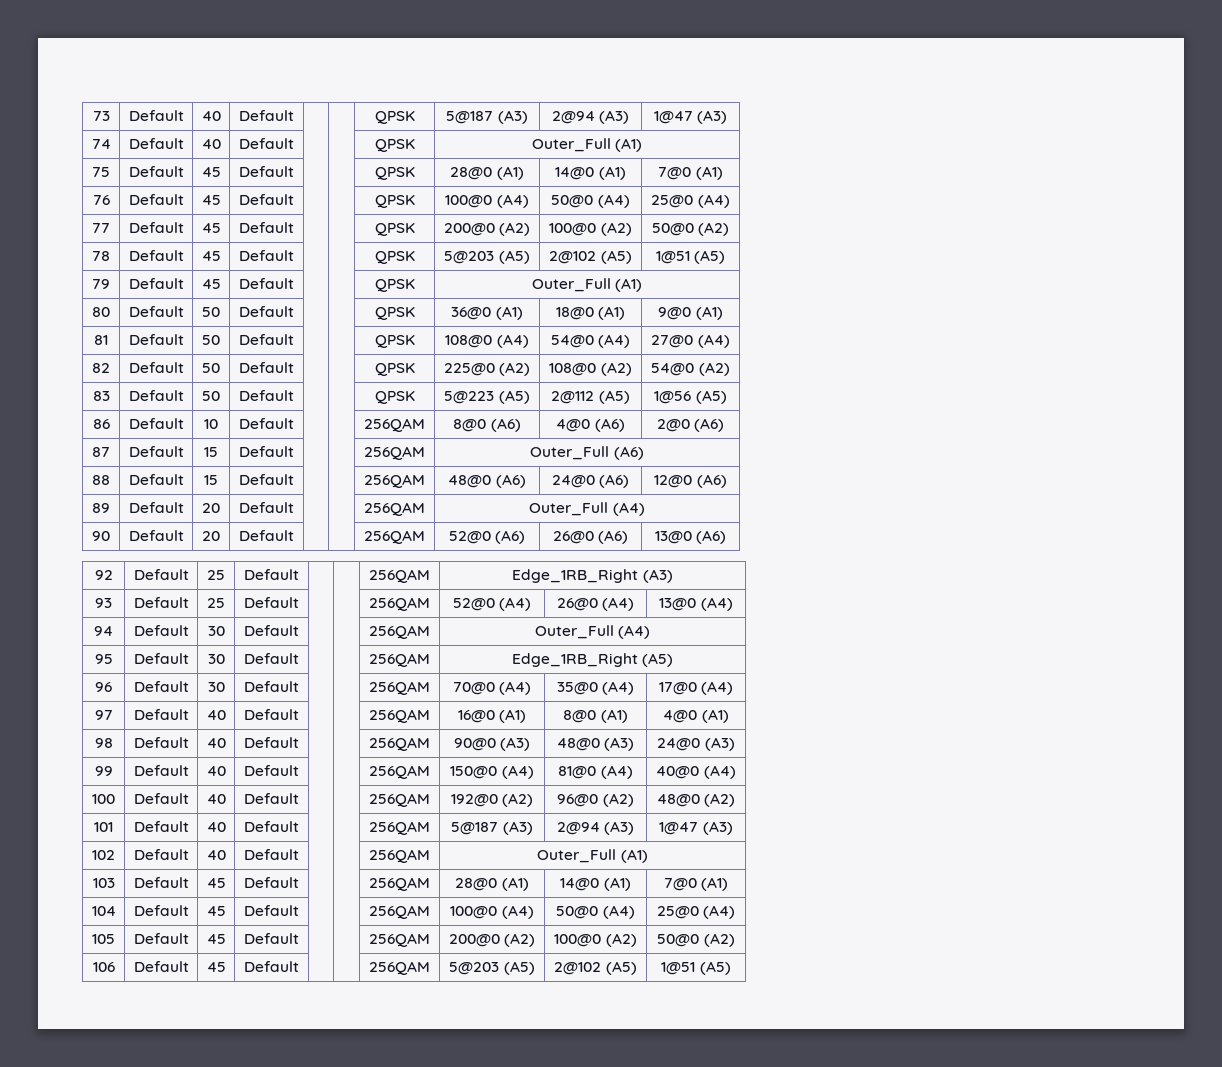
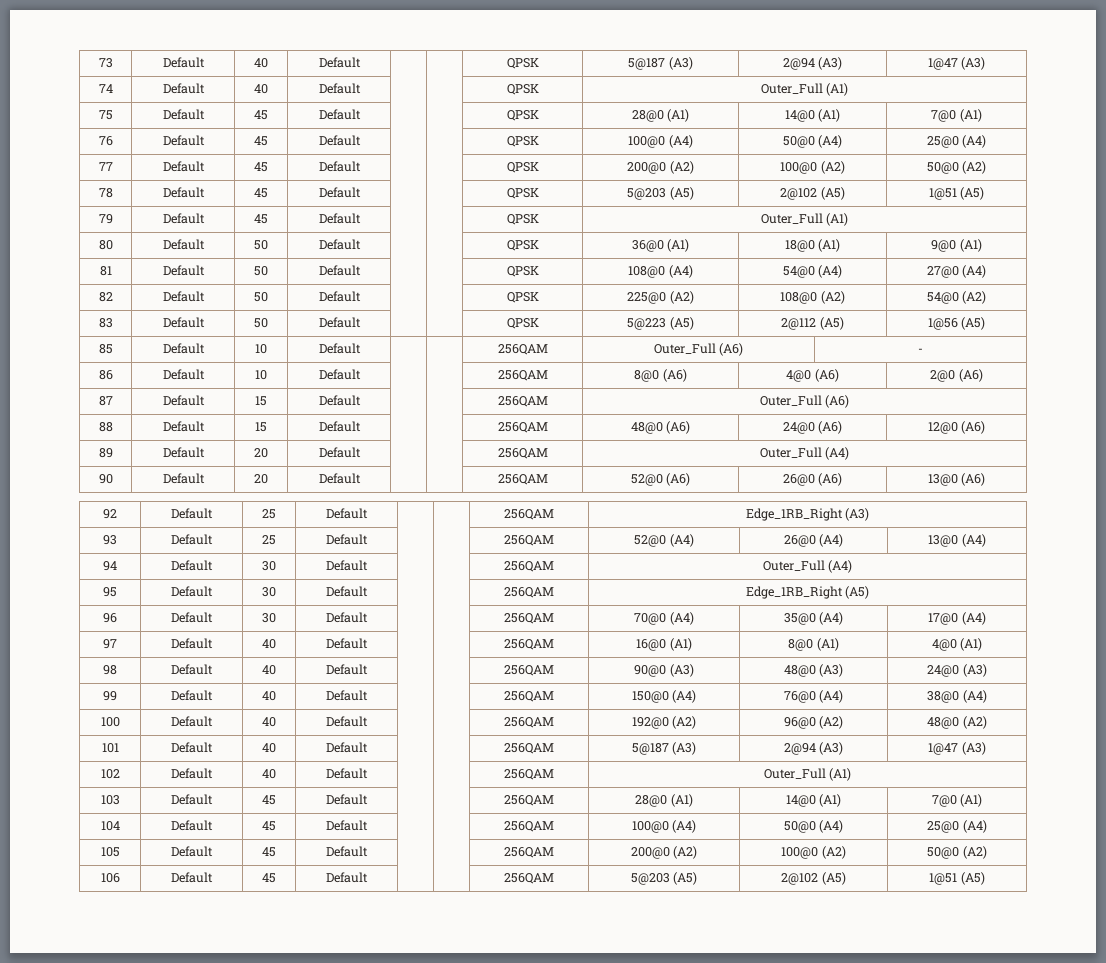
(727, 397) none -> [98,344,113,354] [162,343,205,354] [255,344,267,354] [318,343,361,354] [497,344,548,355] [653,343,744,356] [918,348,924,353] // 85 | Default | 10 | Default | | | 256QAM | Outer_Full (A6) | -
[558,765,633,779] [656,766,700,779] 81@0 (A4) | 40@0 -> [783,690,844,703] [927,691,960,703] 76@0 (A4) | 38@0

